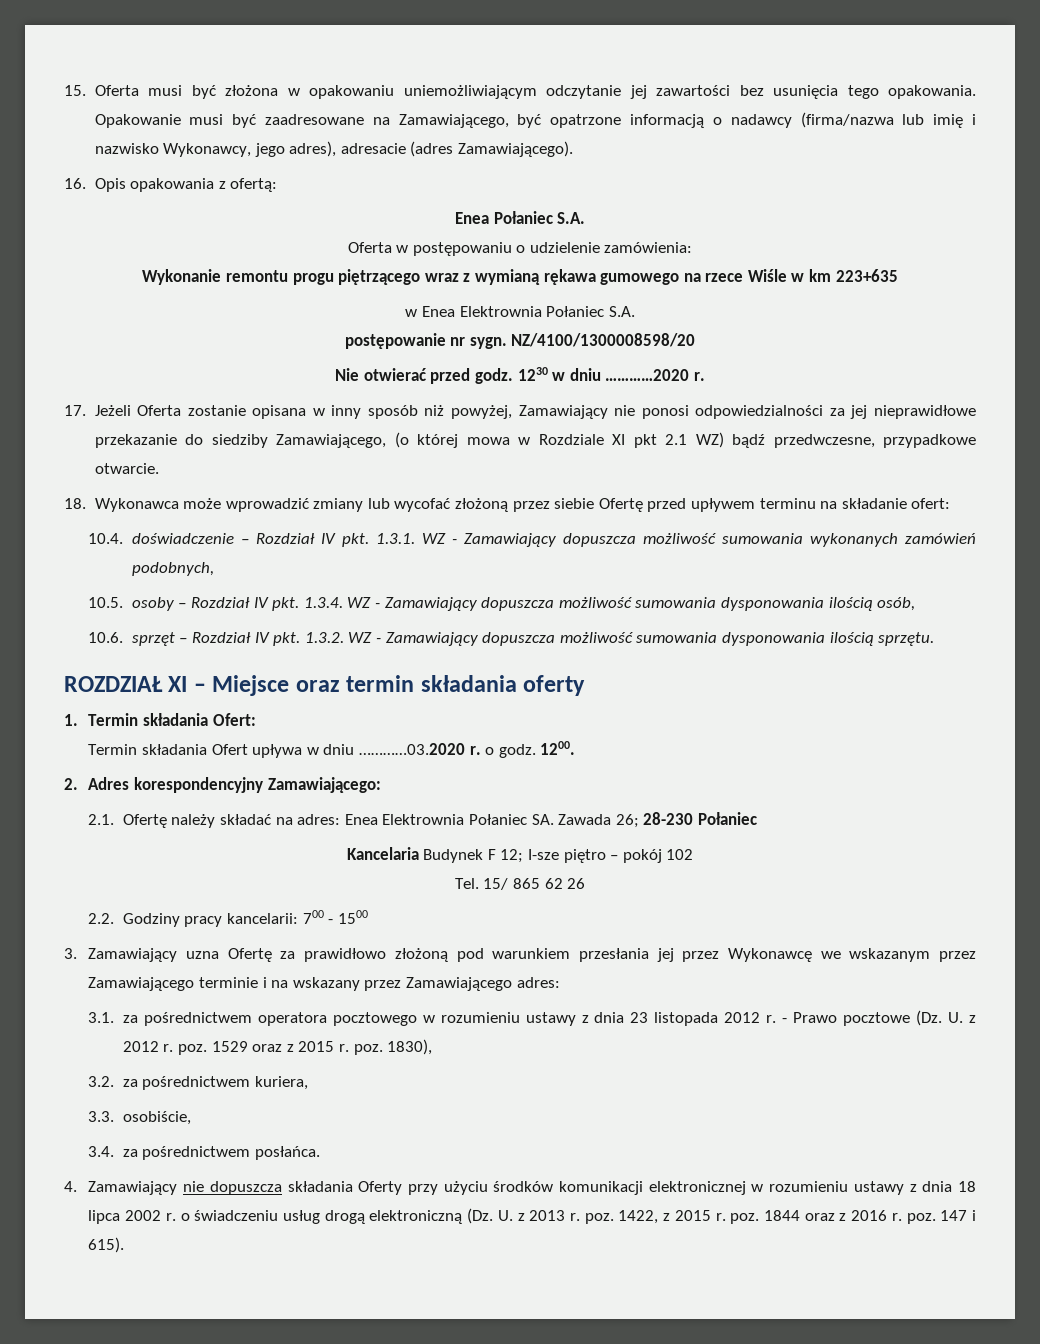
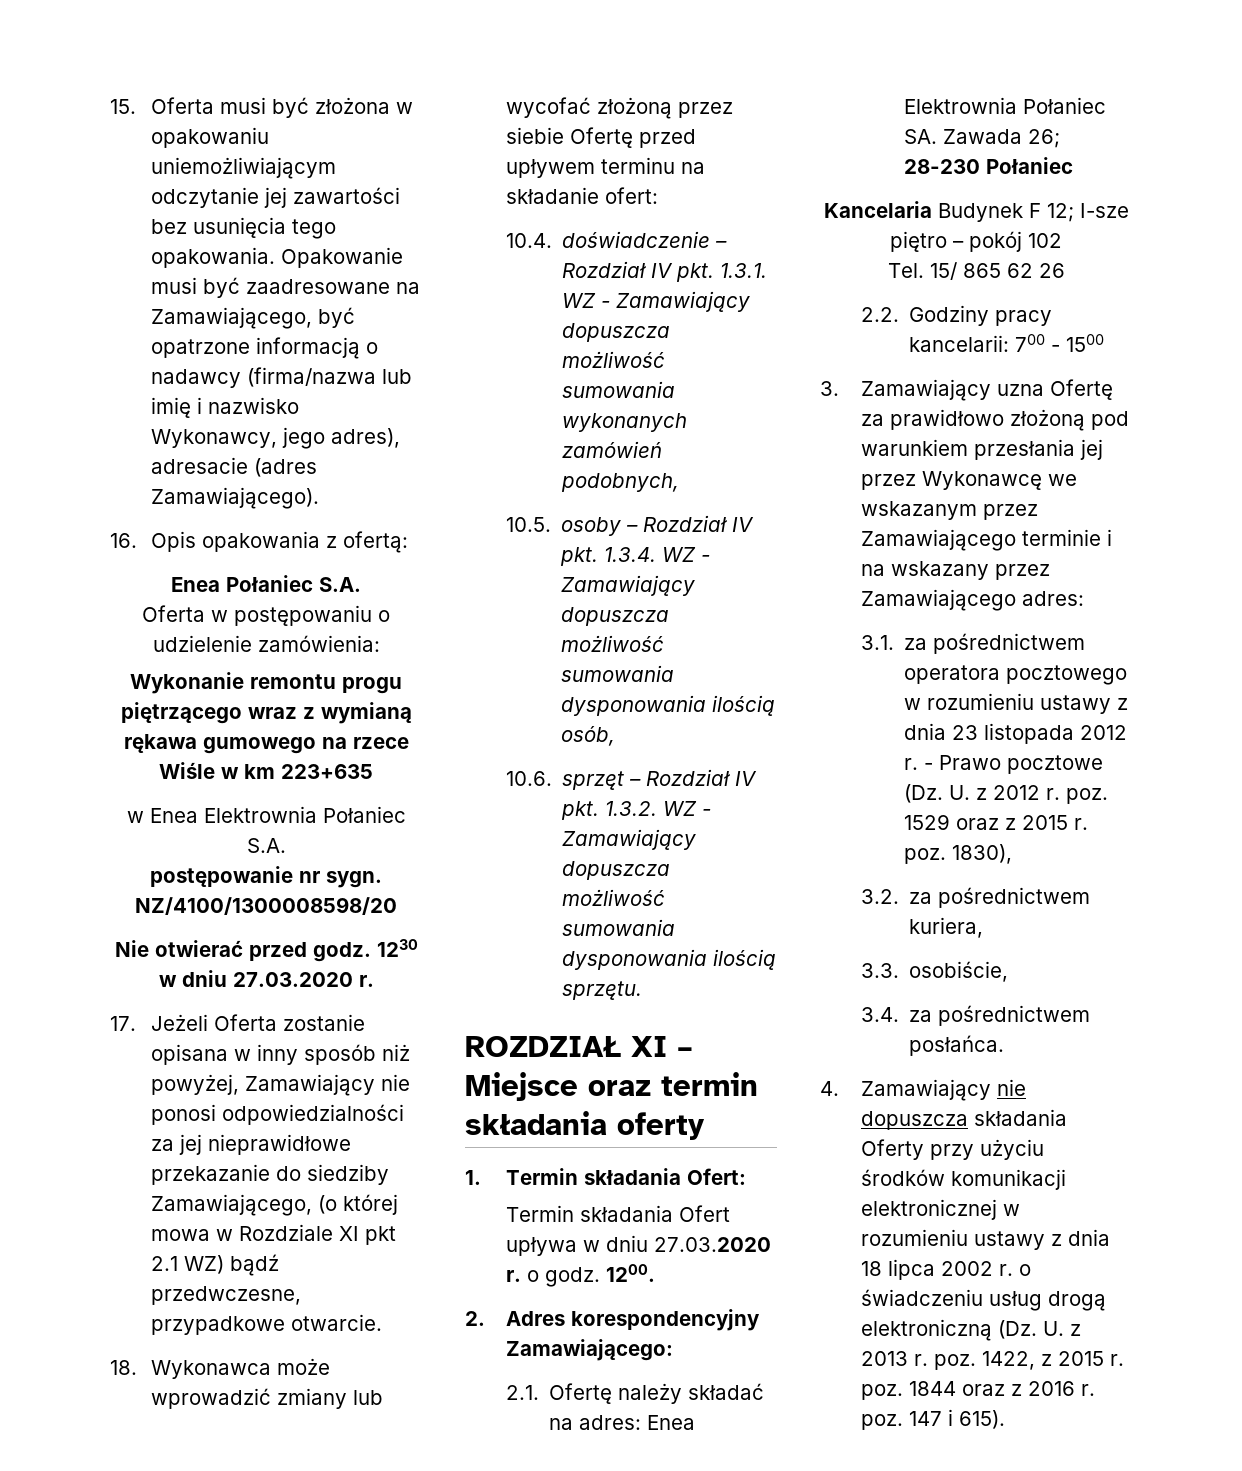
[605,369,690,381] …………2020 -> [232,972,353,987] 27.03.2020
[358,743,465,755] …………03.2020 -> [653,1237,771,1252] 27.03.2020

